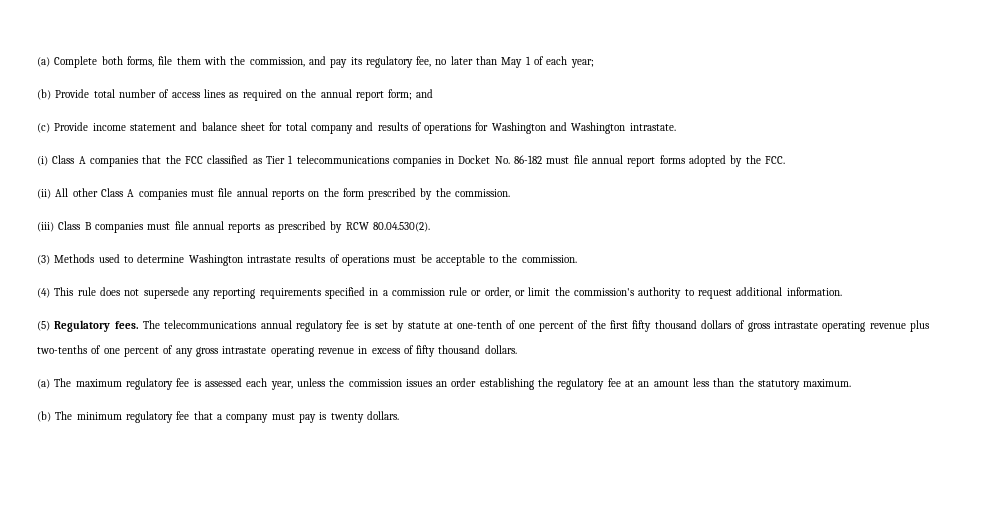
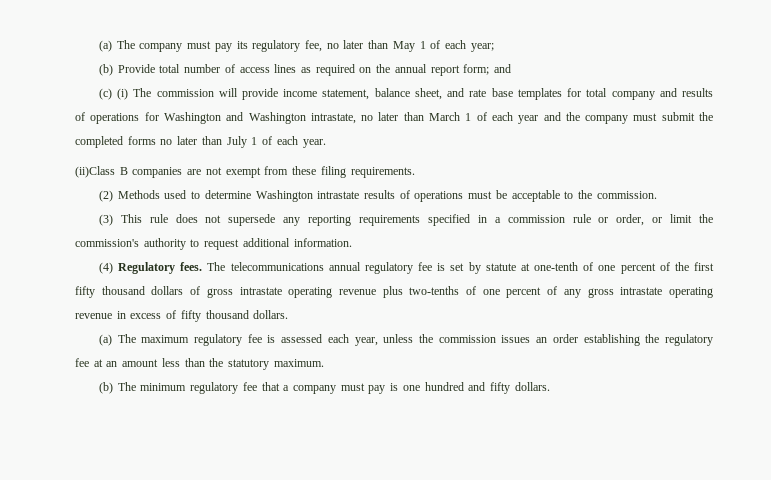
[37,56,326,68] (a) Complete both forms, file them with the commission, and -> [98,40,212,52] (a) The company must
[54,122,265,131] Provide income statement and balance sheet -> [117,88,562,100] (i) The commission will provide income statement, balance sheet, and rate base templates
[629,123,676,131] [37,155,786,167] [37,188,511,200] [37,221,430,233] [37,255,50,265] intrastate. // (i) Class A companies that the FCC classified as Tier 1 telecommunications companies in Docket No. 86-182 must file annual report forms adopted by the FCC. // (ii) All other Class A companies must file annual reports on the form prescribed by the commission. // (iii) Class B companies must file annual reports as prescribed by RCW 80.04.530(2). // (3) -> [310,112,713,124] [75,136,326,148] [75,166,415,178] [98,190,113,202] intrastate, no later than March 1 of each year and the company must submit the completed forms no later than July 1 of each year. // (ii)Class B companies are not exempt from these filing requirements. // (2)
[37,288,50,298] (4) -> [98,214,113,226] (3)
[37,321,50,331] (5) -> [98,262,113,274] (4)
[330,413,364,423] twenty -> [402,382,511,394] one hundred and fifty

